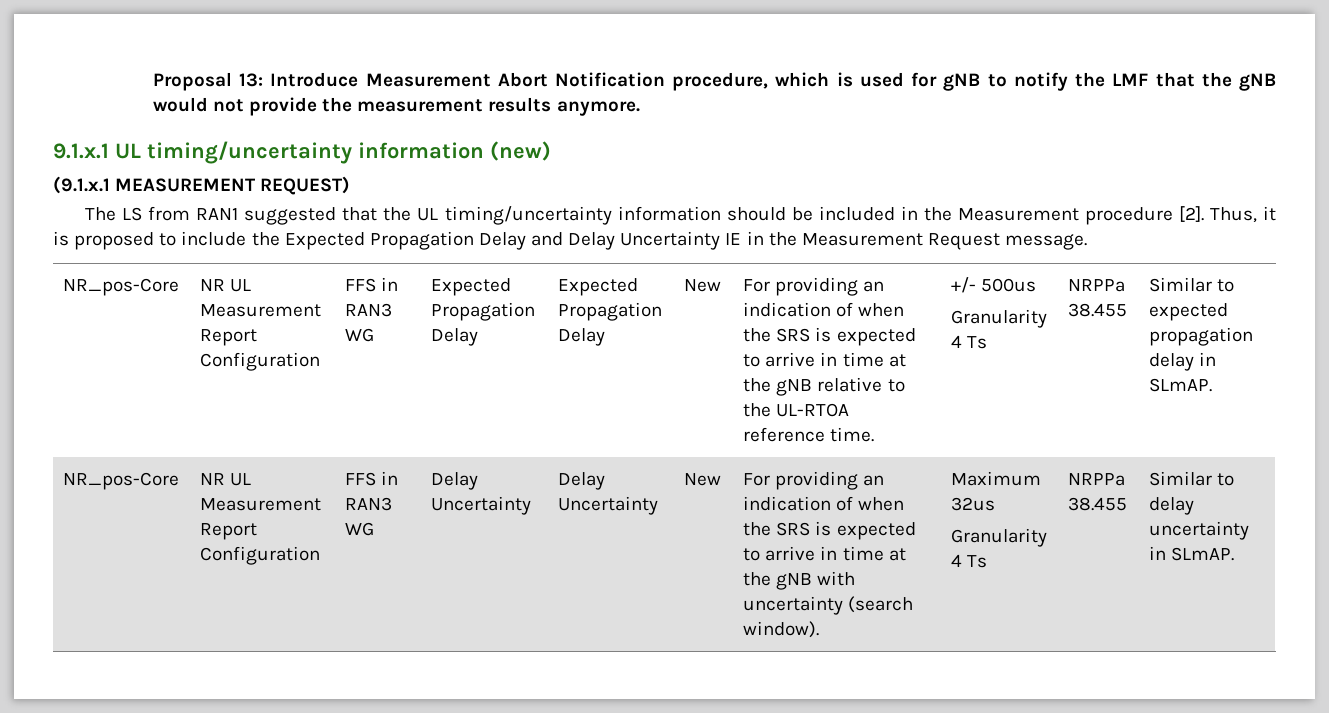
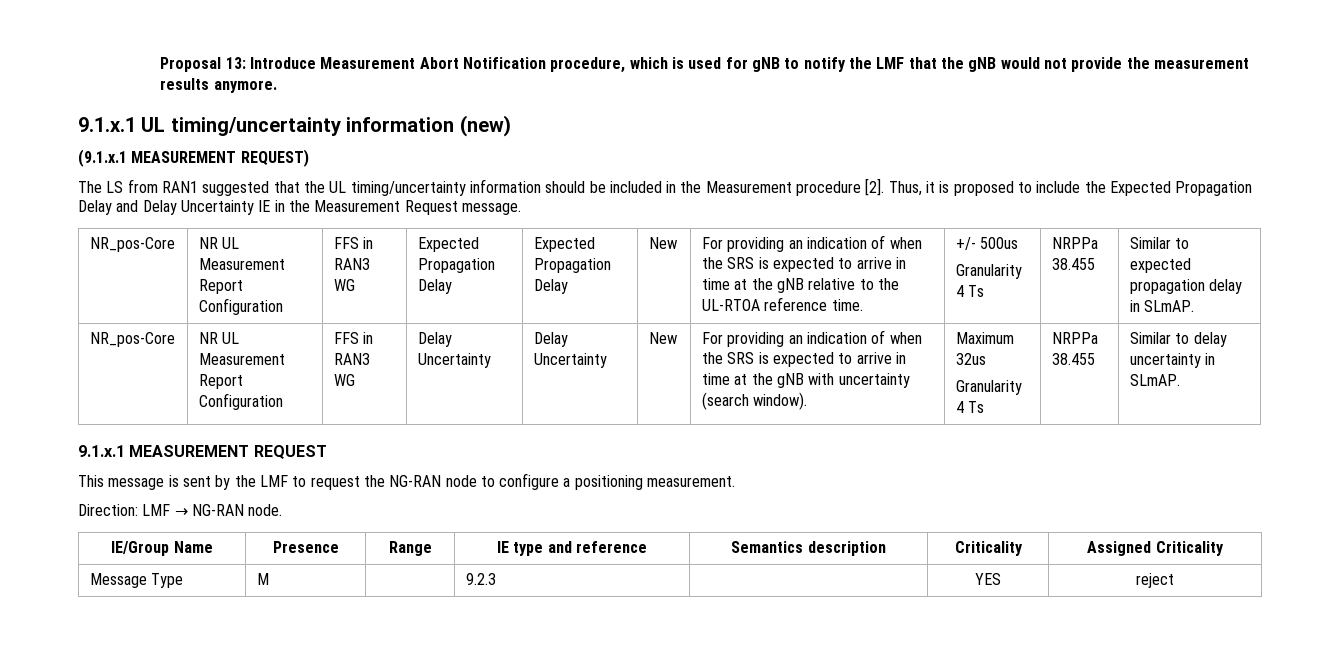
(1235, 554) none -> [78,445,327,459] [78,473,736,490] [78,504,283,516] [111,541,213,556] [272,541,339,553] [388,541,432,556] [497,541,647,556] [731,541,886,556] [954,541,1023,556] [1087,541,1224,556] [89,573,184,588] [256,573,269,585] [465,573,496,585] [975,573,1001,585] [1136,573,1174,588] // 9.1.x.1 MEASUREMENT REQUEST // This message is sent by the LMF to request the NG-RAN node to configure a positioning measurement. // Direction: LMF → NG-RAN node. // IE/Group Name | Presence | Range | IE type and reference | Semantics description | Criticality | Assigned Criticality // Message Type | M | | 9.2.3 | | YES | reject

